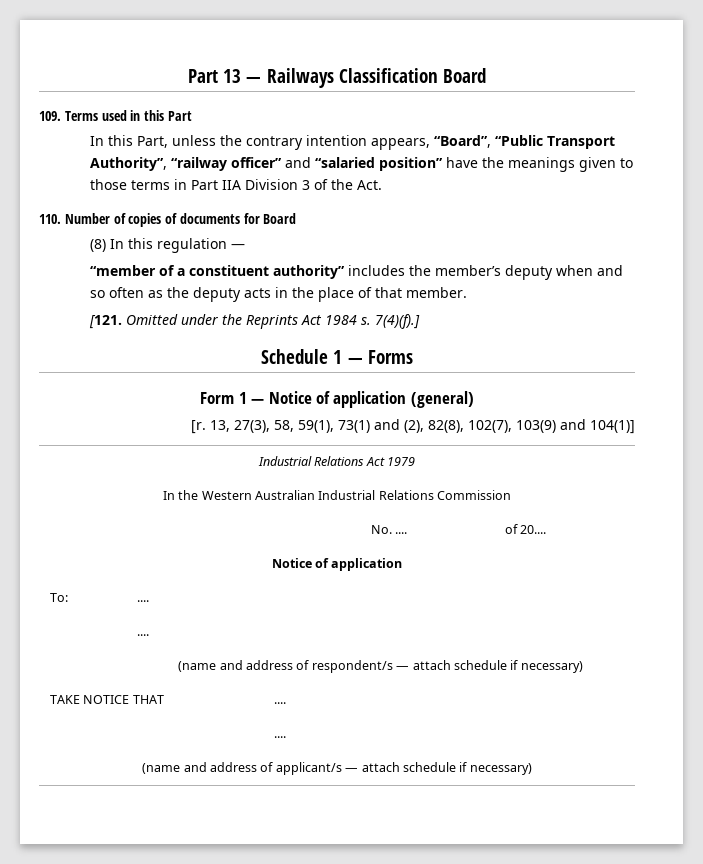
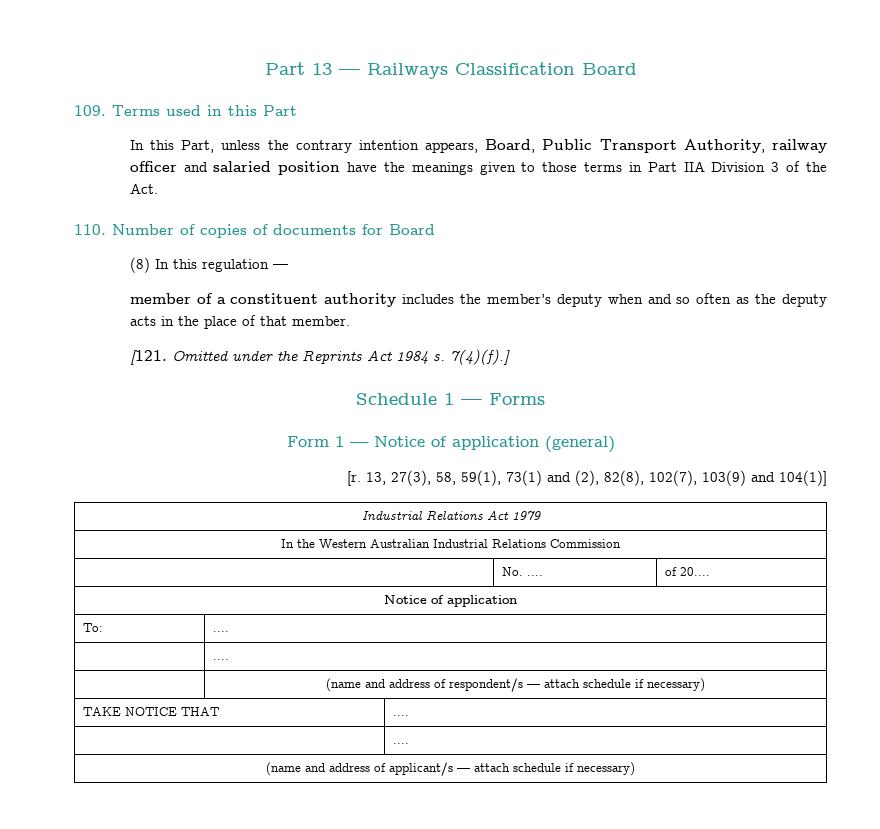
[434,135,616,149] [90,157,444,171] “Board”, “Public Transport Authority”, “railway officer” and “salaried position” -> [485,139,828,153] [129,161,341,175] Board, Public Transport Authority, railway officer and salaried position
[90,265,157,276] “member -> [129,293,191,304] member
[273,265,346,279] authority” -> [324,293,397,307] authority

